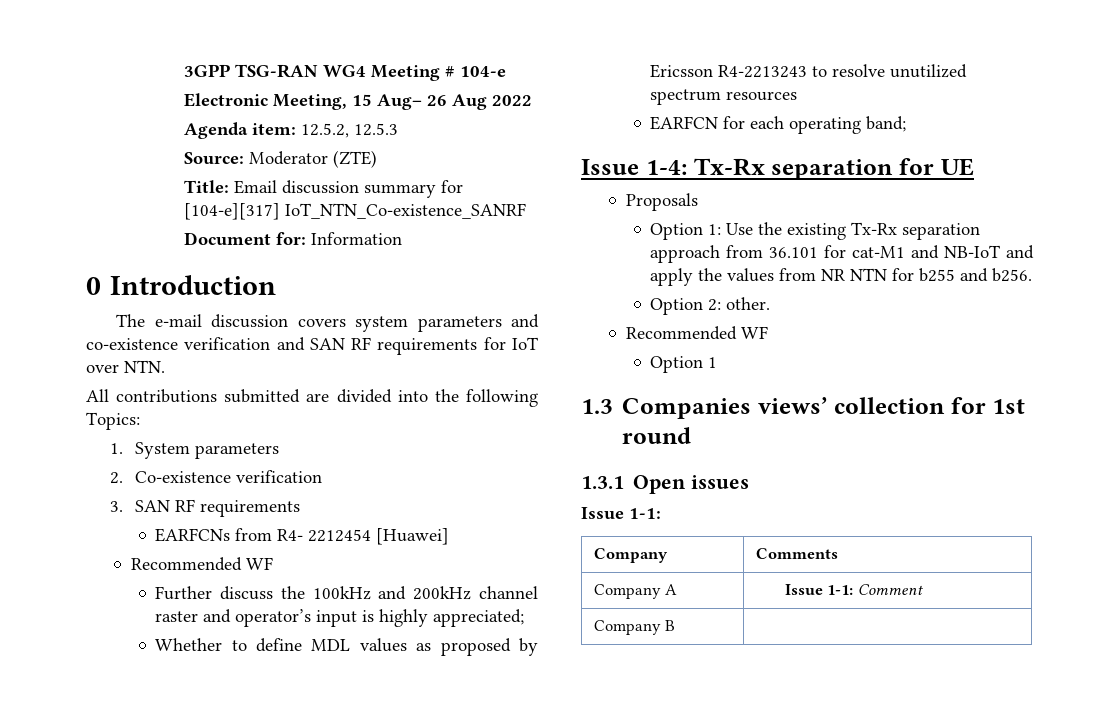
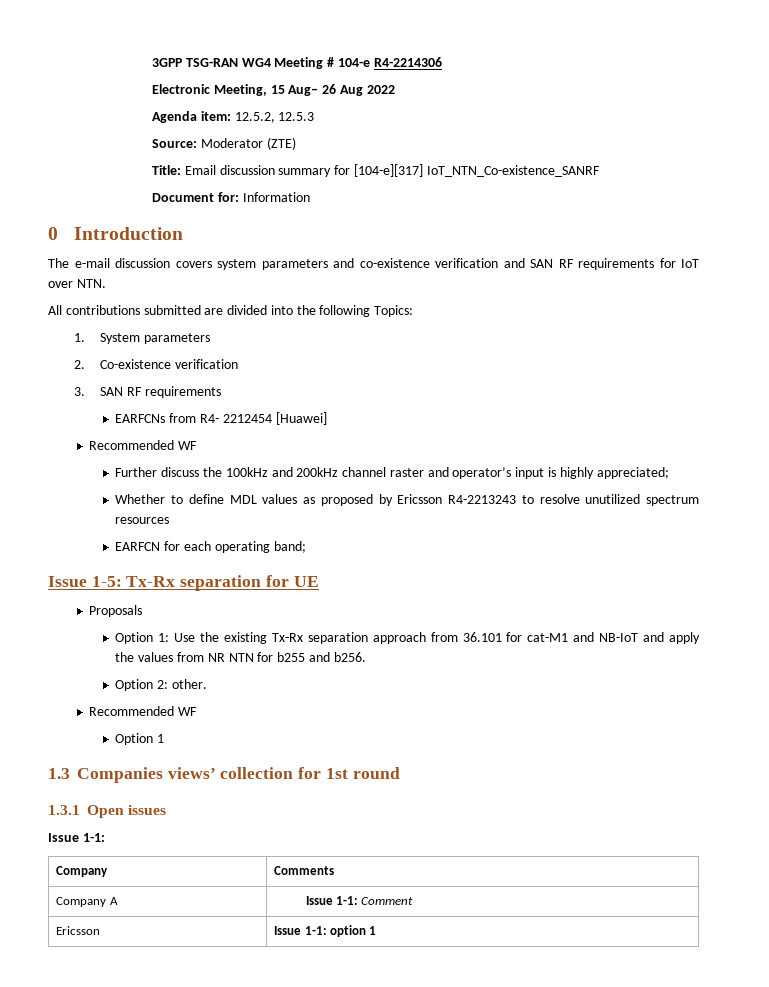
(506, 71) none -> [373,57,442,67] R4-2214306
[645,160,687,175] 1-4: -> [91,576,122,587] 1-5:
[593,620,675,635] Company B | -> [56,926,101,935] [274,925,377,937] Ericsson | Issue 1-1: option 1

